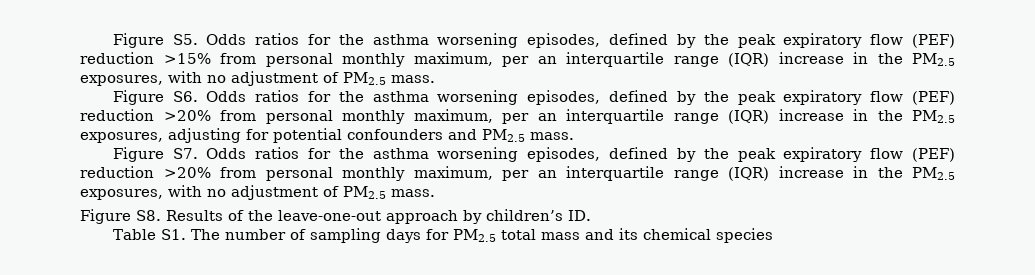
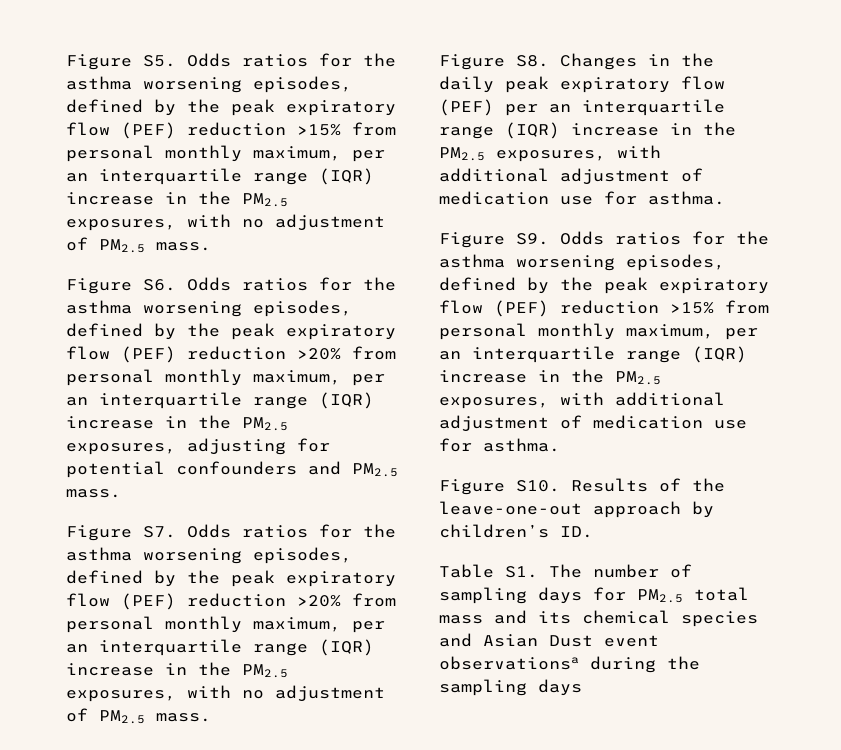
(161, 215) none -> [560,53,714,70] [439,76,725,93] [439,99,725,116] [439,122,736,139] [439,145,661,162] [439,168,703,185] [439,191,725,205] [439,231,769,248] [439,254,725,271] [439,277,769,294] [439,300,769,317] [439,323,758,340] [439,346,747,363] [439,369,661,385] [439,392,725,409] [439,415,747,432] [439,438,560,452] [439,479,560,495] Changes in the daily peak expiratory flow (PEF) per an interquartile range (IQR) increase in the PM2.5 exposures, with additional adjustment of medication use for asthma. // Figure S9. Odds ratios for the asthma worsening episodes, defined by the peak expiratory flow (PEF) reduction >15% from personal monthly maximum, per an interquartile range (IQR) increase in the PM2.5 exposures, with additional adjustment of medication use for asthma. // Figure S10.
(773, 235) none -> [439,633,659,647] [439,656,700,673] [439,679,582,696] and Asian Dust event observationsa during the sampling days

